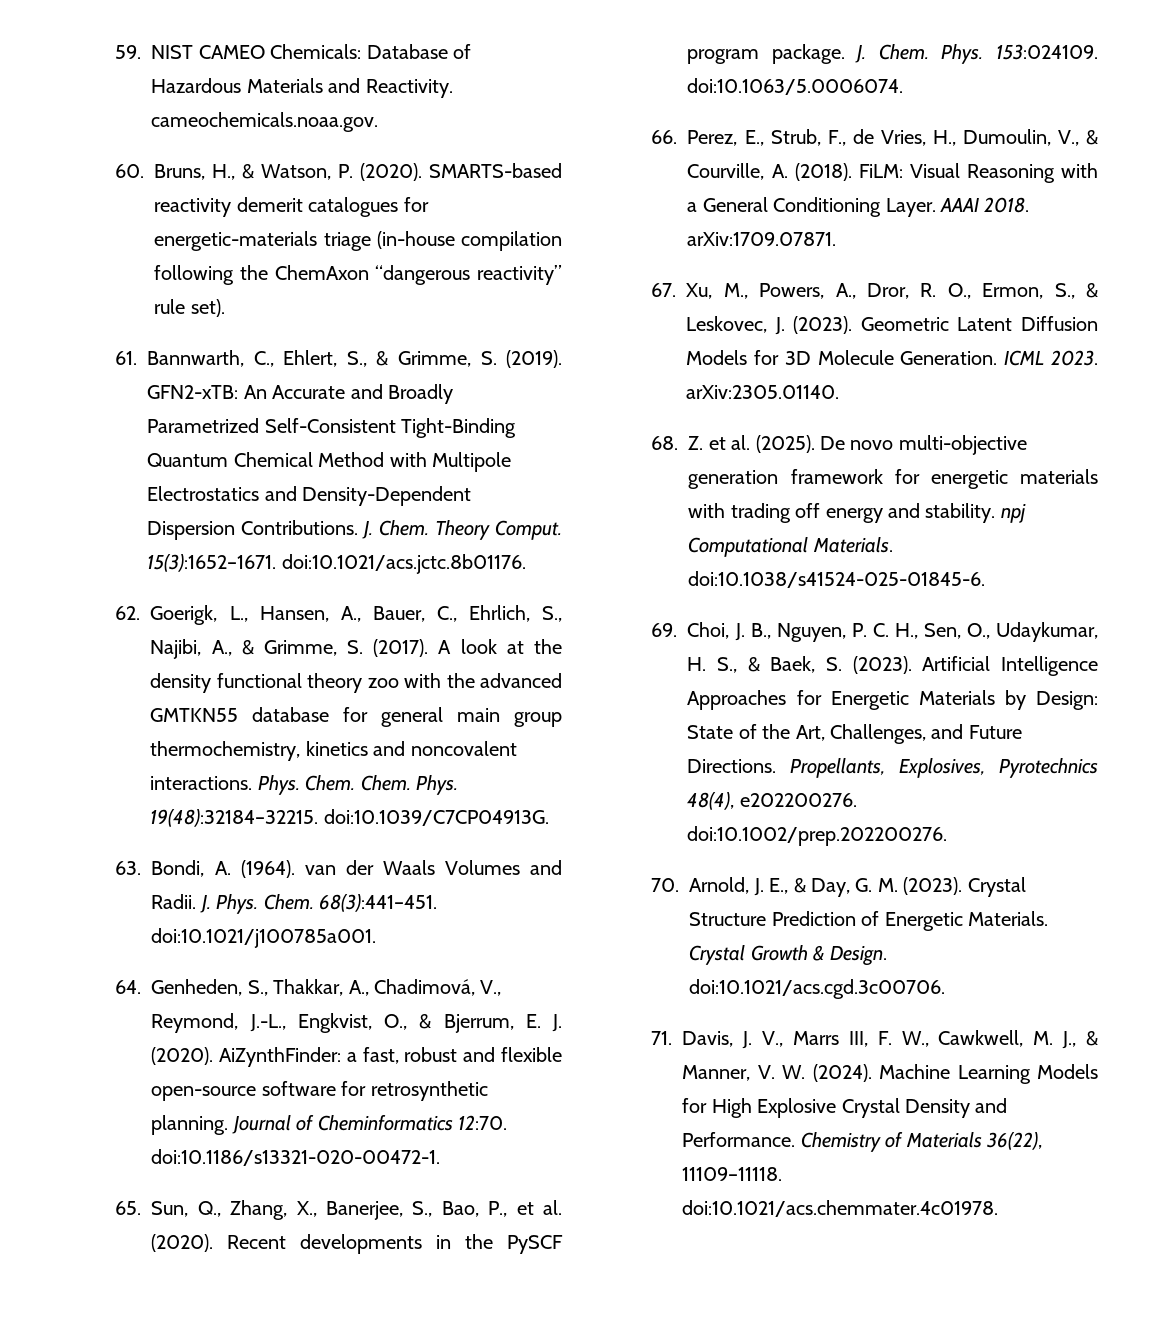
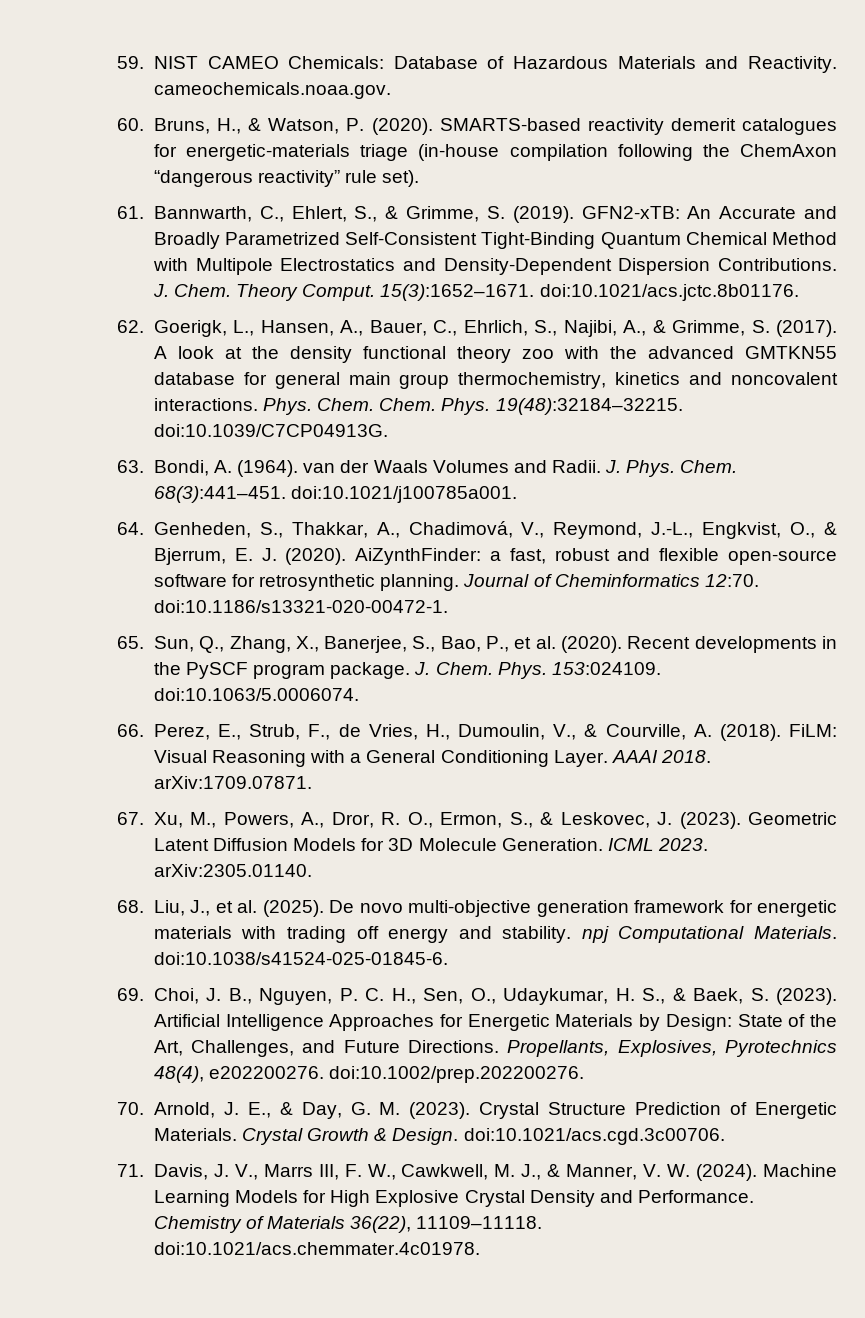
[688,436,704,450] Z. -> [153,900,211,916] Liu, J.,

